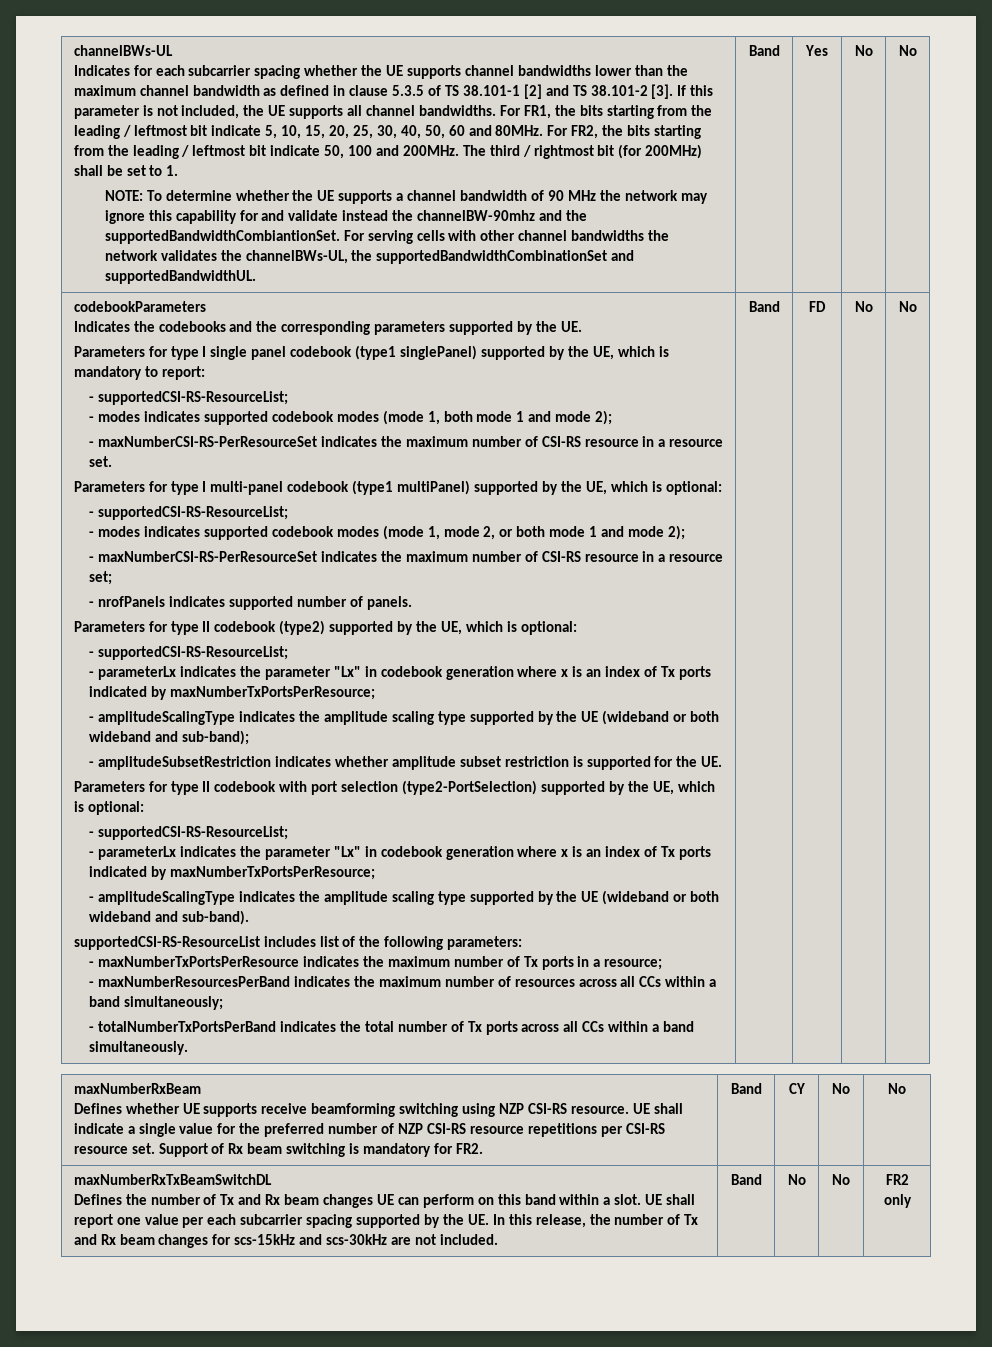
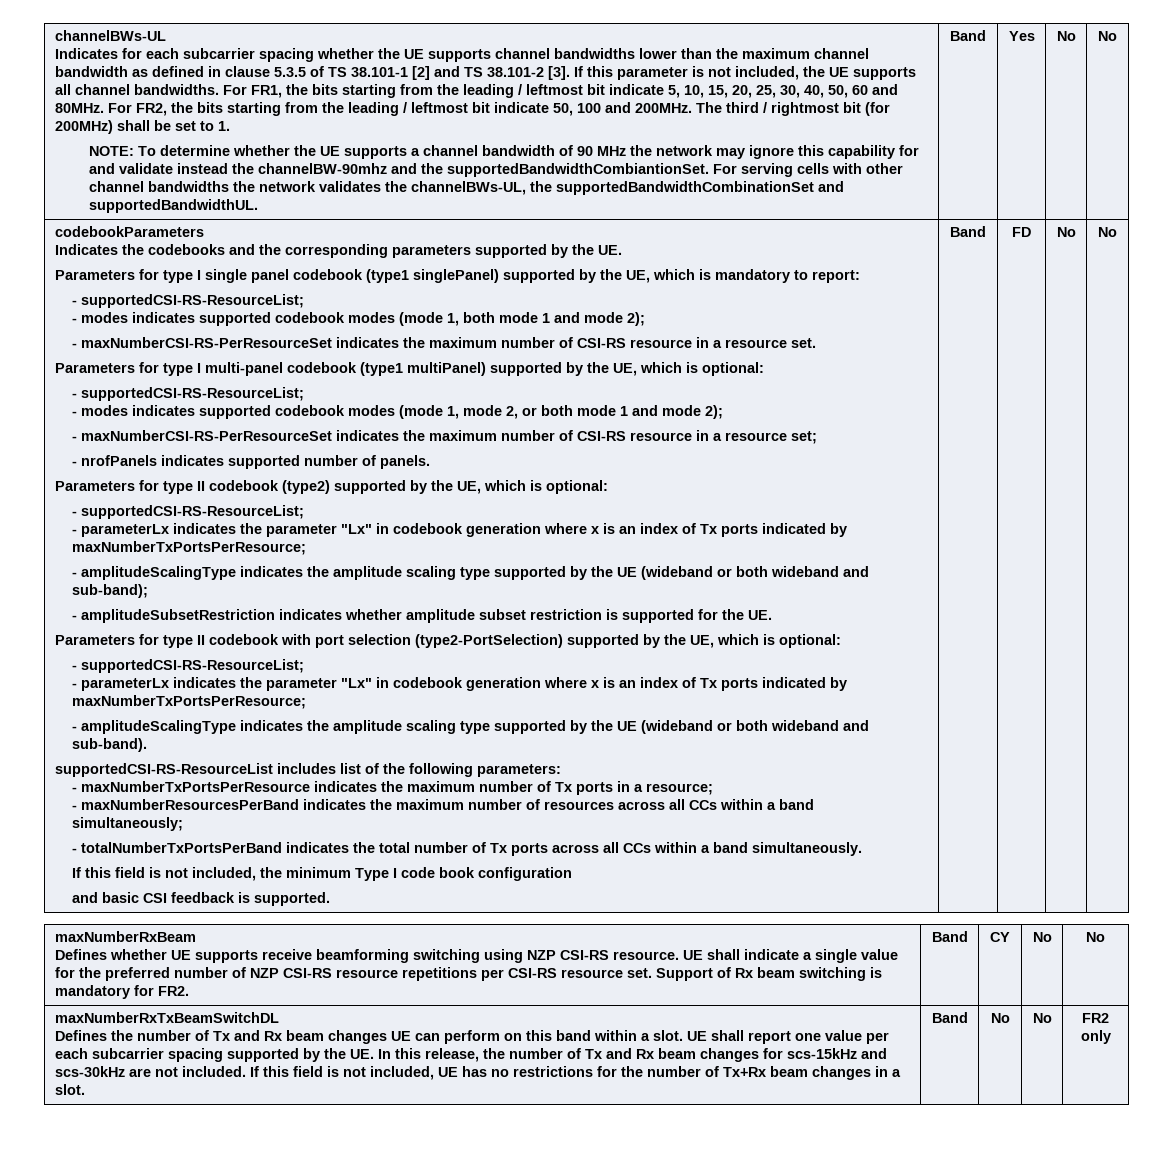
(189, 1048) none -> [71,867,572,881] [71,892,330,906] // If this field is not included, the minimum Type I code book configuration // and basic CSI feedback is supported.
(498, 1239) none -> [249,1066,901,1080] [54,1084,85,1095] If this field is not included, UE has no restrictions for the number of Tx+Rx beam changes in a slot.

